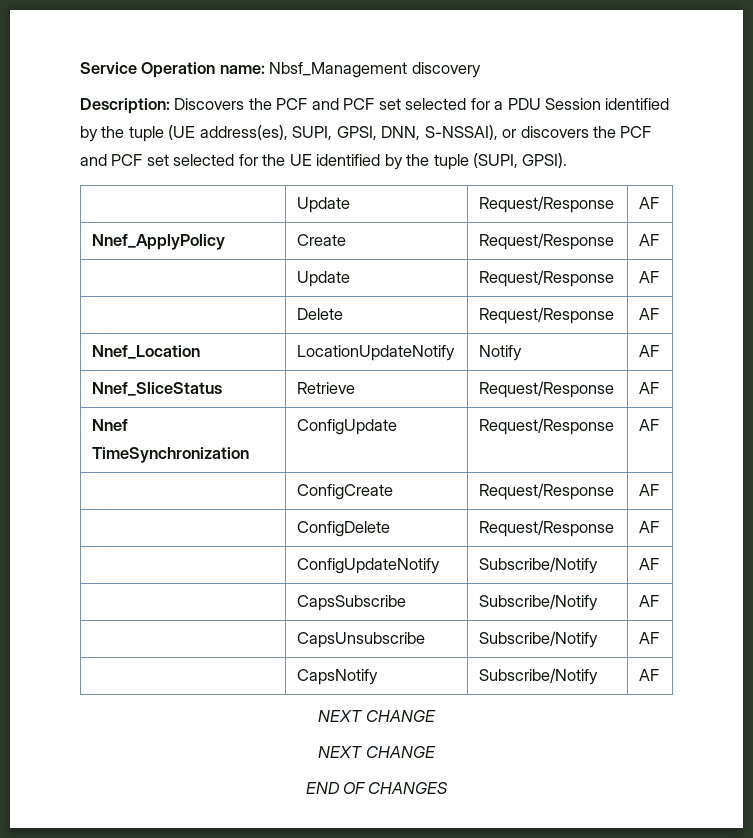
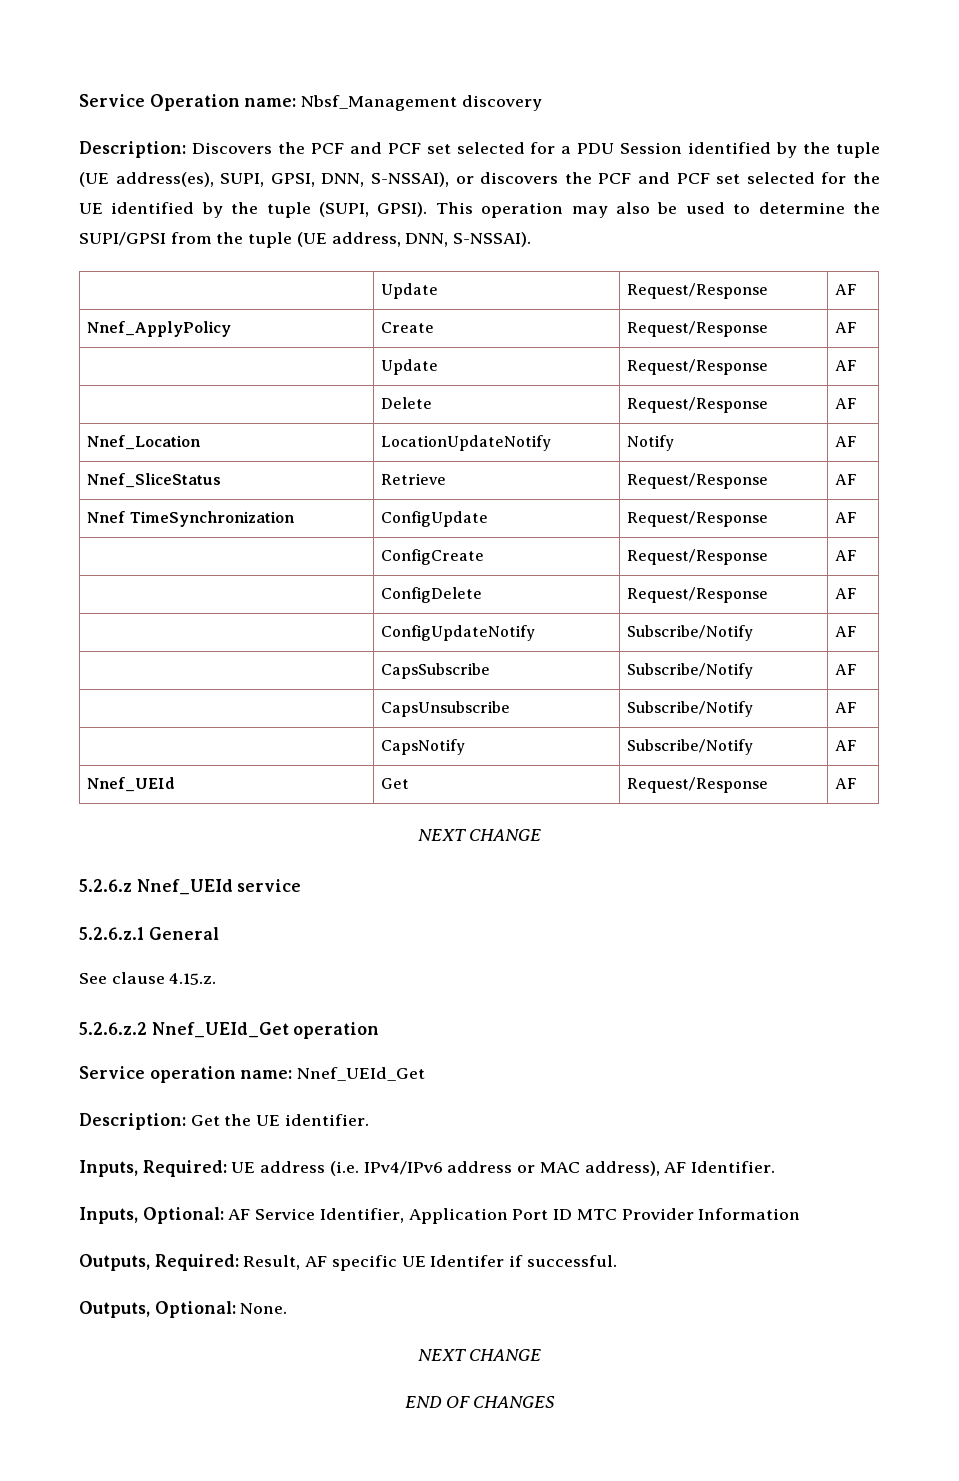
(568, 160) none -> [435,202,880,218] [79,232,532,248] This operation may also be used to determine the SUPI/GPSI from the tuple (UE address, DNN, S-NSSAI).
[318,710,436,722] // NEXT CHANGE -> [87,777,176,792] [381,778,410,789] [627,777,769,793] [835,778,858,789] [417,829,542,841] [79,879,302,895] [79,927,219,940] [79,972,217,985] [79,1022,380,1039] [79,1066,426,1083] [79,1113,369,1130] [79,1160,775,1177] [79,1207,801,1224] [79,1254,617,1271] [79,1301,288,1318] // Nnef_UEId | Get | Request/Response | AF // NEXT CHANGE // 5.2.6.z Nnef_UEId service // 5.2.6.z.1 General // See clause 4.15.z. // 5.2.6.z.2 Nnef_UEId_Get operation // Service operation name: Nnef_UEId_Get // Description: Get the UE identifier. // Inputs, Required: UE address (i.e. IPv4/IPv6 address or MAC address), AF Identifier. // Inputs, Optional: AF Service Identifier, Application Port ID MTC Provider Information // Outputs, Required: Result, AF specific UE Identifer if successful. // Outputs, Optional: None.

